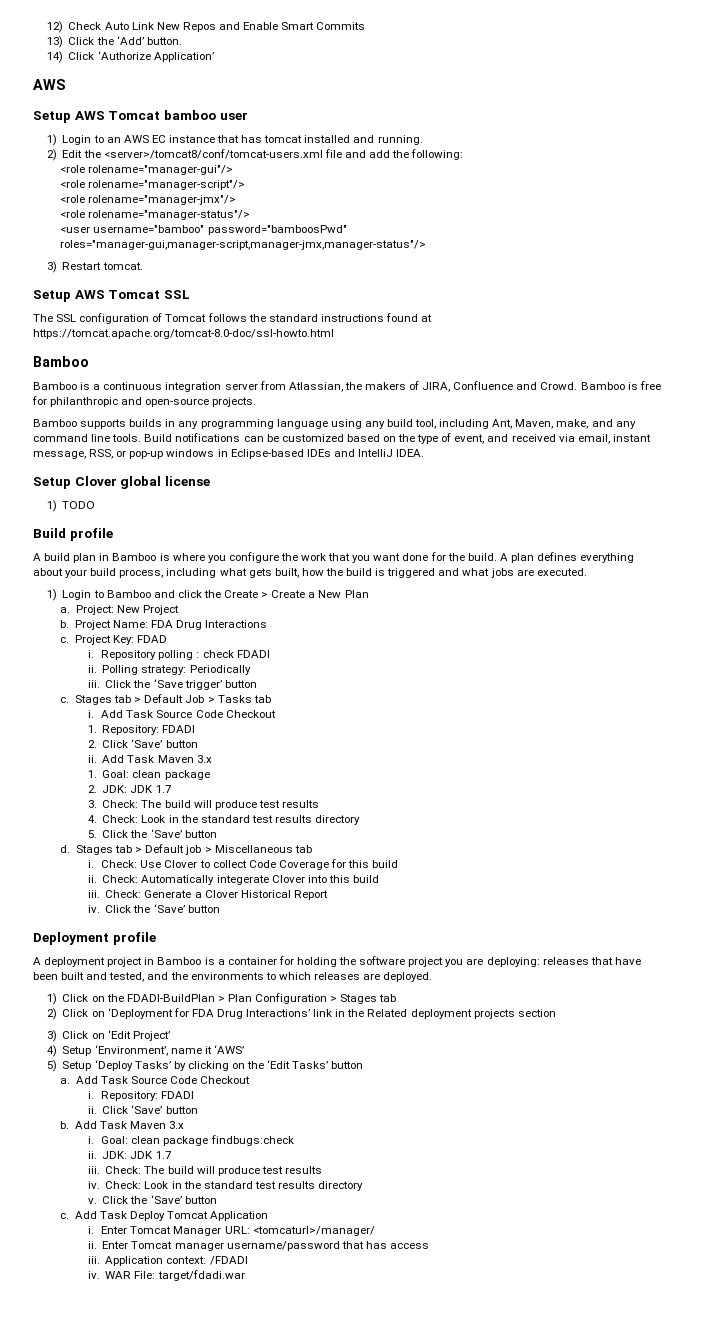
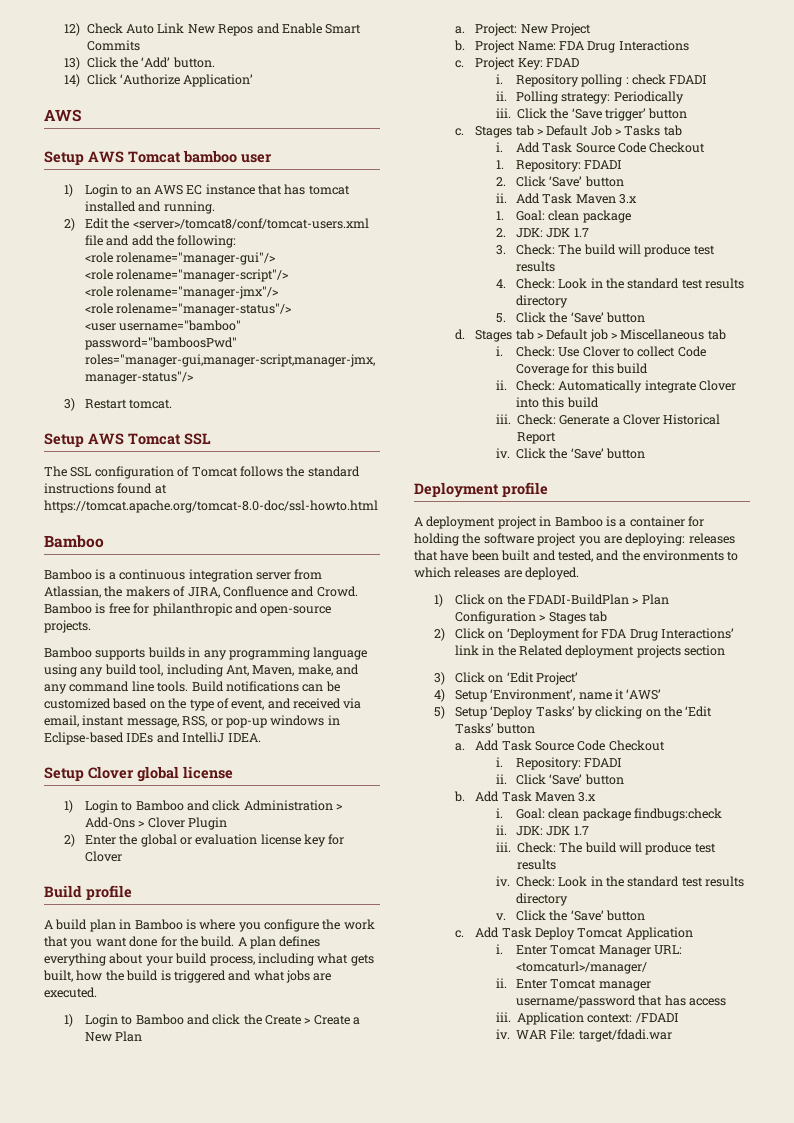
[62,501,96,509] TODO -> [84,800,343,813] [84,817,227,830] [64,834,345,847] [84,851,122,862] Login to Bamboo and click Administration > Add-Ons > Clover Plugin // 2) Enter the global or evaluation license key for Clover
[216,875,269,885] integerate -> [644,380,696,393] integrate

